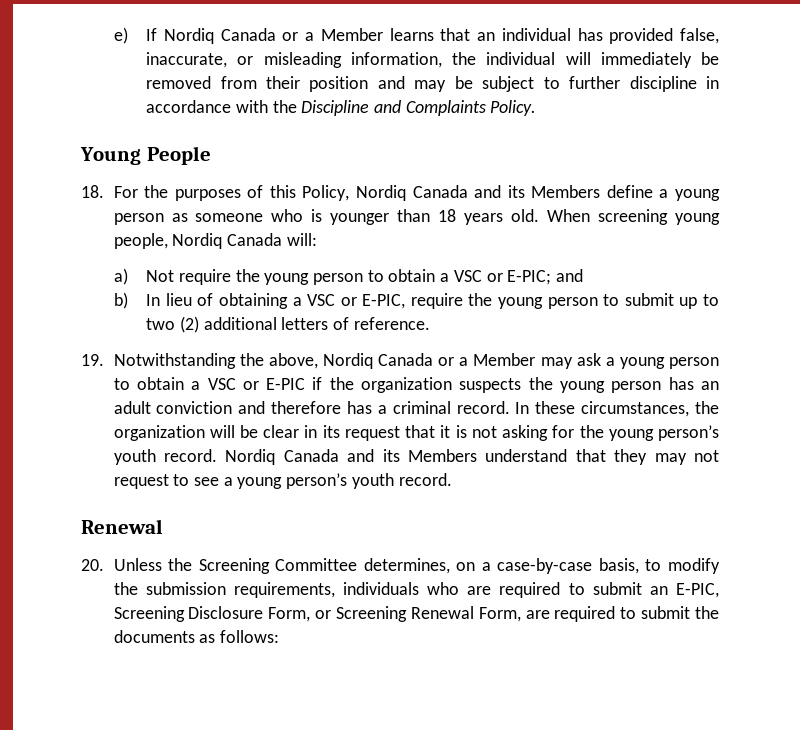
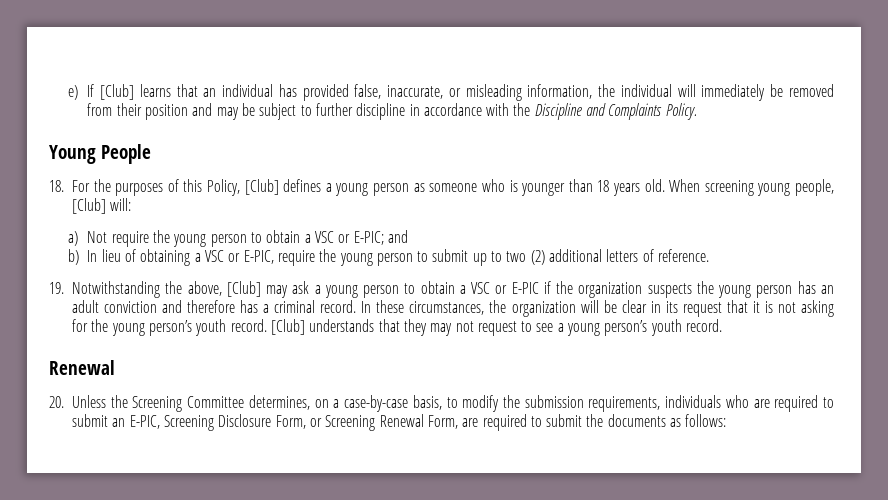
[163,28,383,44] Nordiq Canada or a Member -> [100,84,135,100] [Club]
[355,185,653,201] Nordiq Canada and its Members define -> [244,179,322,195] [Club] defines
[172,233,283,249] Nordiq Canada -> [72,198,106,214] [Club]
[322,353,536,369] Nordiq Canada or a Member -> [226,281,261,297] [Club]
[225,449,568,465] Nordiq Canada and its Members understand -> [270,319,375,335] [Club] understands

